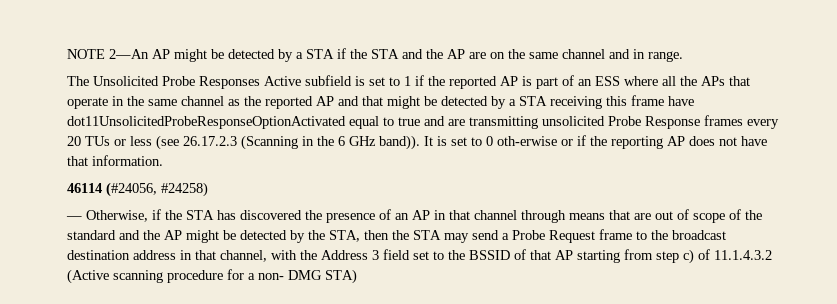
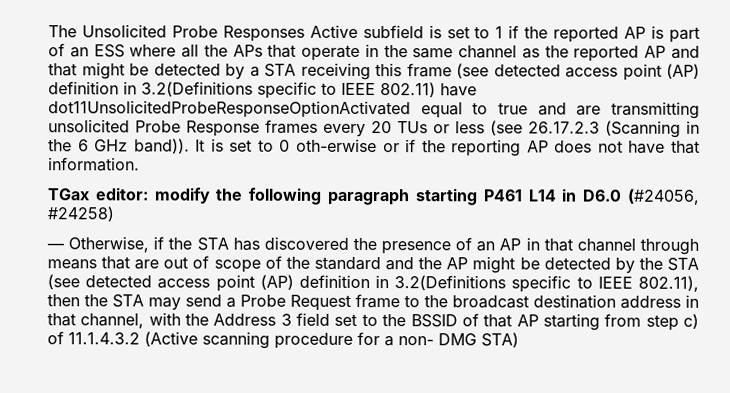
[67,48,683,62] NOTE 2—An AP might be detected by a STA if the STA and the AP are on the same channel and in range. // -> (48, 31) none
(664, 100) none -> [456,63,700,81] [48,81,436,99] (see detected access point (AP) definition in 3.2(Definitions specific to IEEE 802.11)
[67,183,102,193] 46114 -> [47,187,623,206] TGax editor: modify the following paragraph starting P461 L14 in D6.0
[329,230,360,242] STA, -> [667,257,700,271] [47,274,699,293] STA (see detected access point (AP) definition in 3.2(Definitions specific to IEEE 802.11),

